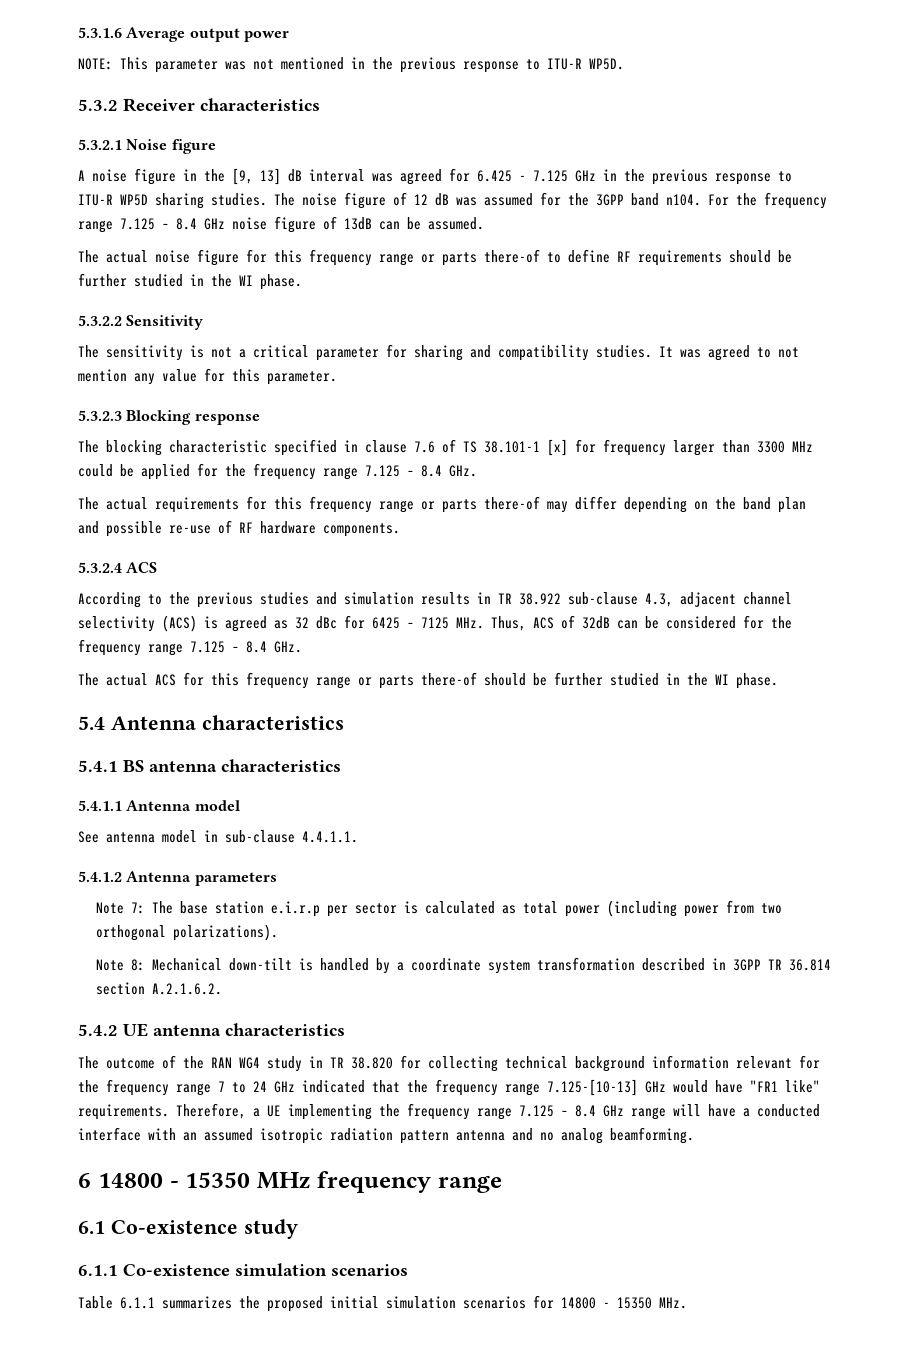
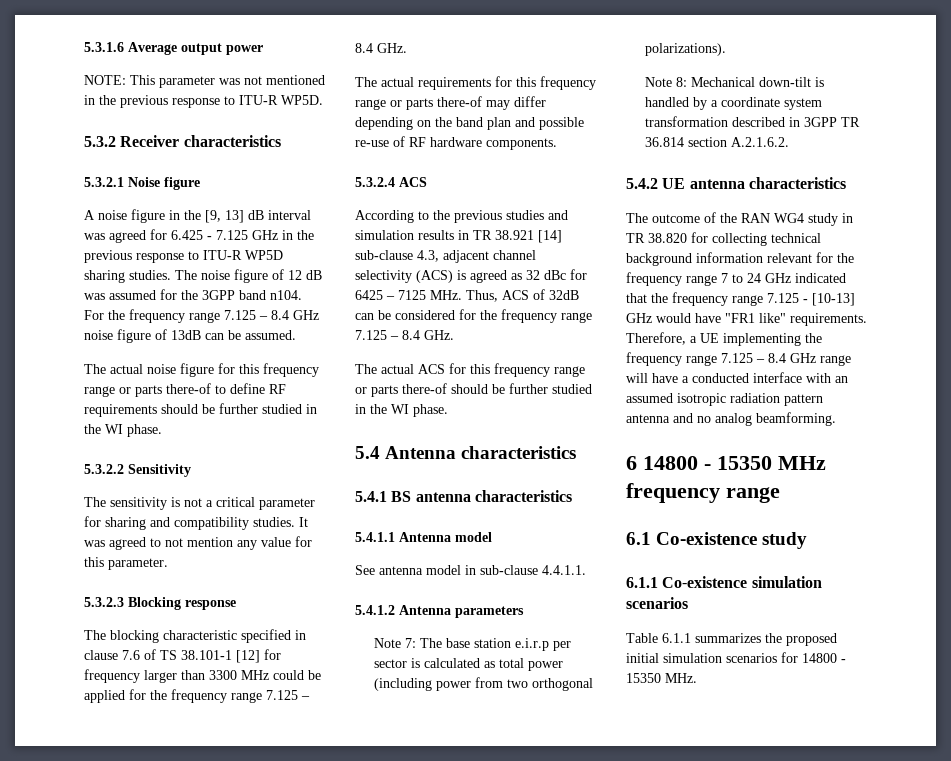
[547,439,568,456] [x] -> [236,650,260,663] [12]
[519,593,561,605] 38.922 -> [495,230,562,243] 38.921 [14]
[547,1079,638,1096] 7.125-[10-13] -> [767,293,855,306] 7.125 - [10-13]

